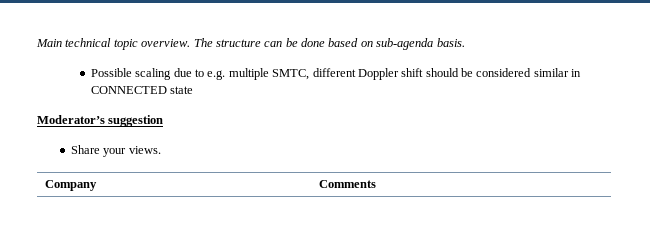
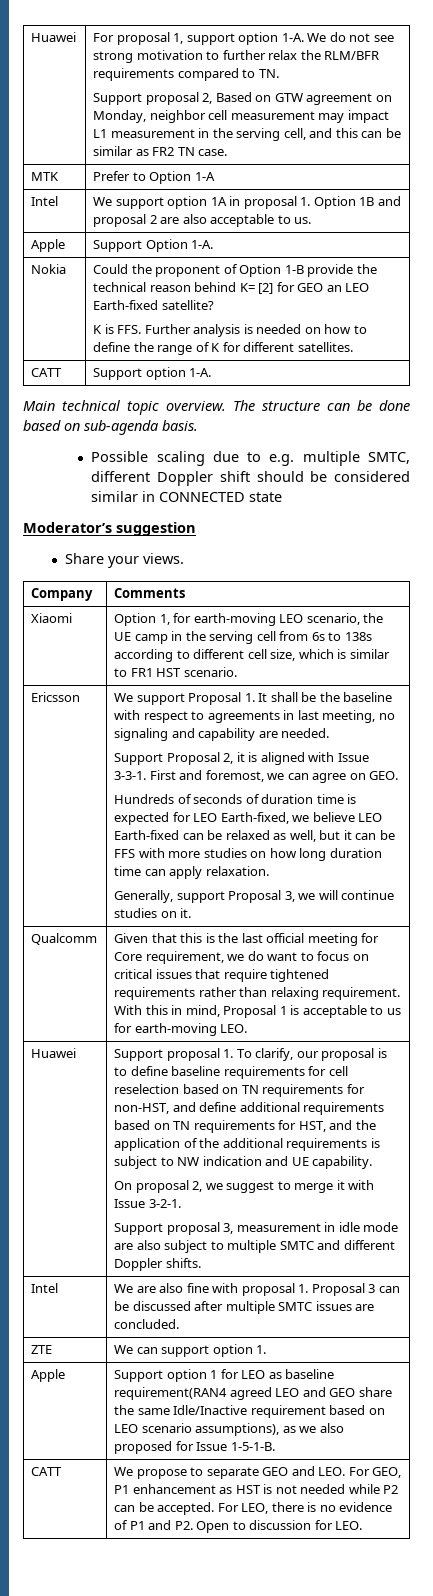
(36, 43) none -> [31,32,77,42] [93,32,394,45] [93,50,380,63] [93,68,279,81] [93,92,392,105] [93,110,389,123] [93,128,401,141] [93,146,228,156] [31,172,60,181] [93,171,215,184] [31,196,59,206] [93,196,401,209] [93,214,312,227] [31,239,66,252] [93,239,214,252] [31,264,67,274] [93,264,377,277] [93,282,370,294] [93,300,214,310] [93,324,367,337] [93,342,353,355] [31,368,63,377] [93,367,212,380] Huawei | For proposal 1, support option 1-A. We do not see strong motivation to further relax the RLM/BFR requirements compared to TN. // Support proposal 2, Based on GTW agreement on Monday, neighbor cell measurement may impact L1 measurement in the serving cell, and this can be similar as FR2 TN case. // MTK | Prefer to Option 1-A // Intel | We support option 1A in proposal 1. Option 1B and proposal 2 are also acceptable to us. // Apple | Support Option 1-A. // Nokia | Could the proponent of Option 1-B provide the technical reason behind K= [2] for GEO an LEO Earth-fixed satellite? // K is FFS. Further analysis is needed on how to define the range of K for different satellites. // CATT | Support option 1-A. //
(376, 184) none -> [31,613,73,623] [114,613,384,626] [114,631,372,644] [114,649,390,662] [114,667,237,677] [31,692,81,702] [114,692,393,705] [114,710,395,723] [114,728,330,741] [114,752,369,765] [114,770,399,783] [114,794,357,804] [114,812,383,825] [114,830,395,842] [114,848,382,861] [114,866,269,879] [114,890,395,903] [114,908,192,918] [31,933,98,945] [114,933,380,946] [114,951,369,964] [114,969,330,982] [114,987,401,1000] [114,1005,401,1018] [114,1023,248,1036] [31,1048,77,1058] [114,1048,387,1061] [114,1066,348,1079] [114,1084,365,1097] [114,1102,385,1115] [114,1120,376,1133] [114,1138,380,1151] [114,1156,373,1169] [114,1180,375,1193] [114,1199,181,1208] [114,1222,399,1235] [114,1240,395,1253] [114,1258,201,1271] [31,1283,59,1293] [114,1283,400,1296] [114,1301,375,1314] [114,1319,180,1329] [31,1345,53,1354] [114,1344,267,1357] [31,1369,66,1382] [114,1369,335,1382] [114,1387,392,1400] [114,1405,385,1418] [114,1423,344,1436] [114,1441,275,1454] [31,1467,63,1476] [114,1466,402,1479] [114,1484,399,1494] [114,1502,393,1515] [114,1520,363,1533] // Xiaomi | Option 1, for earth-moving LEO scenario, the UE camp in the serving cell from 6s to 138s according to different cell size, which is similar to FR1 HST scenario. // Ericsson | We support Proposal 1. It shall be the baseline with respect to agreements in last meeting, no signaling and capability are needed. // Support Proposal 2, it is aligned with Issue 3-3-1. First and foremost, we can agree on GEO. // Hundreds of seconds of duration time is expected for LEO Earth-fixed, we believe LEO Earth-fixed can be relaxed as well, but it can be FFS with more studies on how long duration time can apply relaxation. // Generally, support Proposal 3, we will continue studies on it. // Qualcomm | Given that this is the last official meeting for Core requirement, we do want to focus on critical issues that require tightened requirements rather than relaxing requirement. With this in mind, Proposal 1 is acceptable to us for earth-moving LEO. // Huawei | Support proposal 1. To clarify, our proposal is to define baseline requirements for cell reselection based on TN requirements for non-HST, and define additional requirements based on TN requirements for HST, and the application of the additional requirements is subject to NW indication and UE capability. // On proposal 2, we suggest to merge it with Issue 3-2-1. // Support proposal 3, measurement in idle mode are also subject to multiple SMTC and different Doppler shifts. // Intel | We are also fine with proposal 1. Proposal 3 can be discussed after multiple SMTC issues are concluded. // ZTE | We can support option 1. // Apple | Support option 1 for LEO as baseline requirement(RAN4 agreed LEO and GEO share the same Idle/Inactive requirement based on LEO scenario assumptions), as we also proposed for Issue 1-5-1-B. // CATT | We propose to separate GEO and LEO. For GEO, P1 enhancement as HST is not needed while P2 can be accepted. For LEO, there is no evidence of P1 and P2. Open to discussion for LEO.

